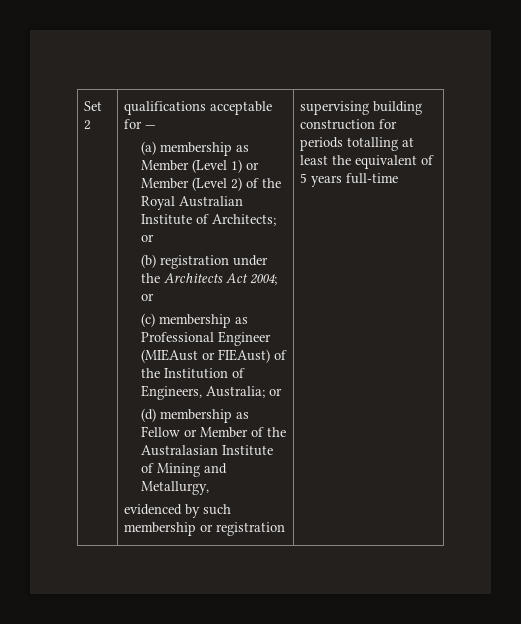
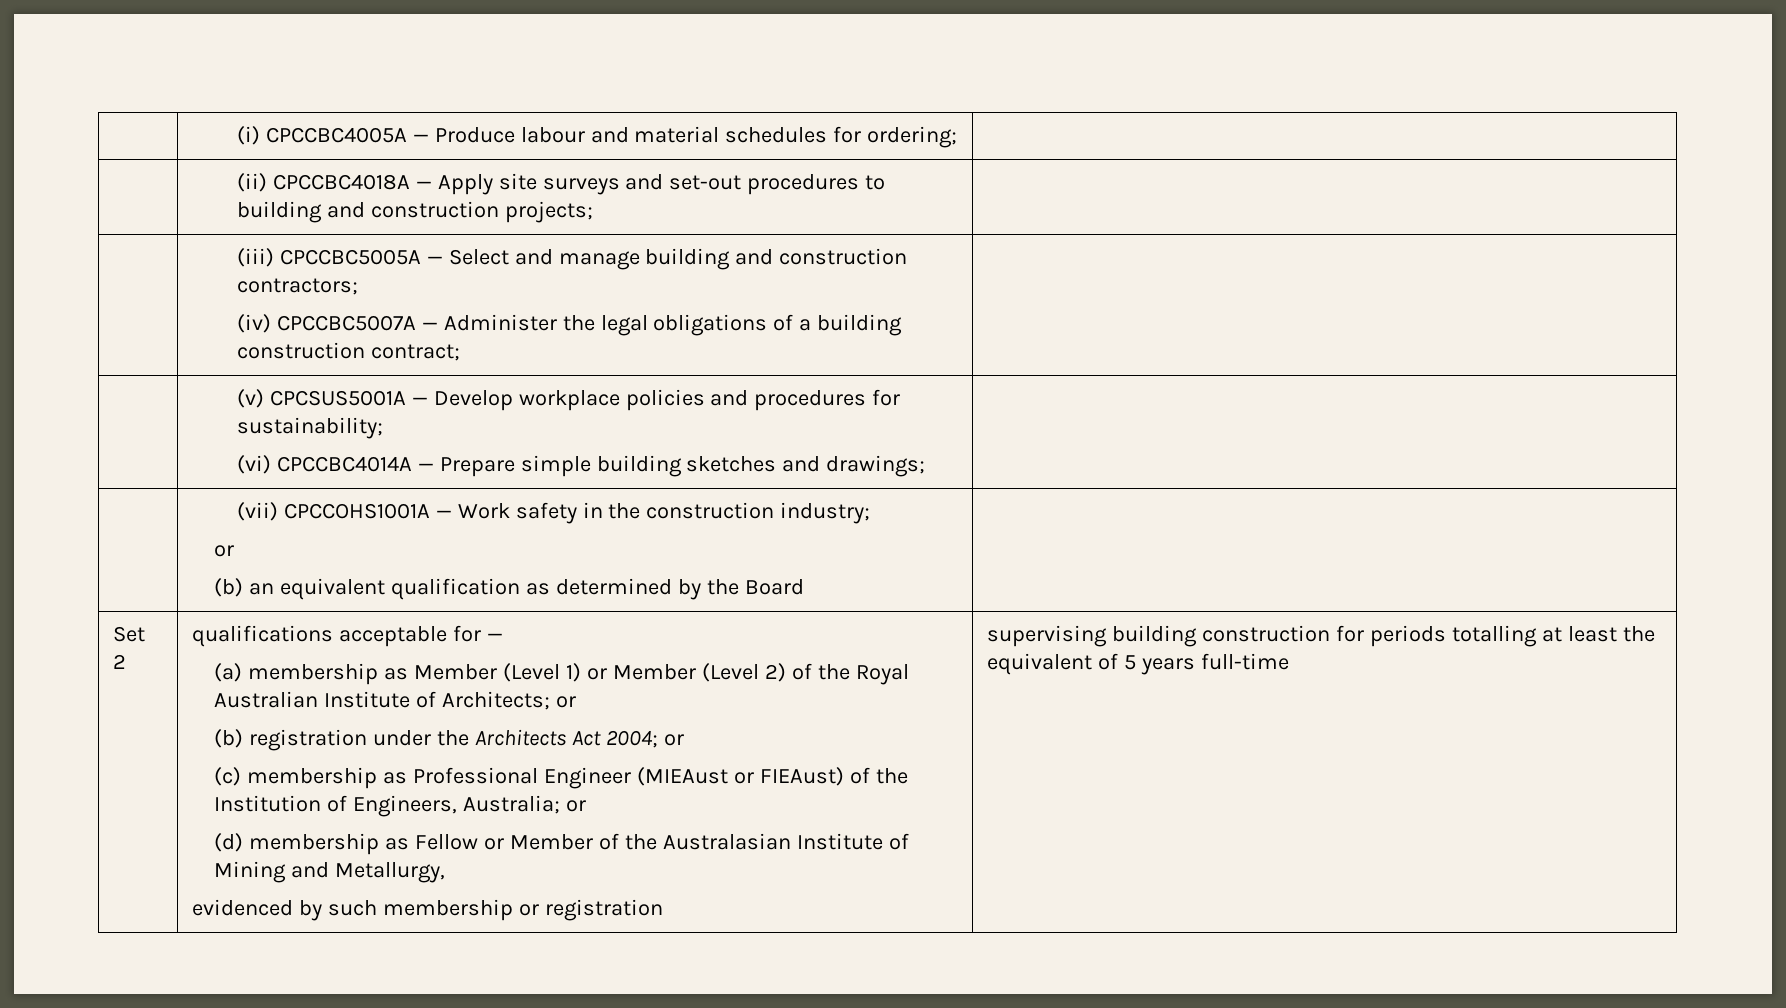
(83, 106) none -> [236,126,958,148] [236,173,886,195] [236,201,593,223] [236,248,908,270] [236,278,358,295] [236,314,903,336] [236,342,460,361] [236,389,901,411] [236,417,383,439] [236,455,926,477] [236,502,871,524] [214,545,235,557] [214,578,804,600] | (i) CPCCBC4005A — Produce labour and material schedules for ordering; | // | (ii) CPCCBC4018A — Apply site surveys and set-out procedures to building and construction projects; | // | (iii) CPCCBC5005A — Select and manage building and construction contractors; // (iv) CPCCBC5007A — Administer the legal obligations of a building construction contract; | // | (v) CPCSUS5001A — Develop workplace policies and procedures for sustainability; // (vi) CPCCBC4014A — Prepare simple building sketches and drawings; | // | (vii) CPCCOHS1001A — Work safety in the construction industry; // or // (b) an equivalent qualification as determined by the Board | //

